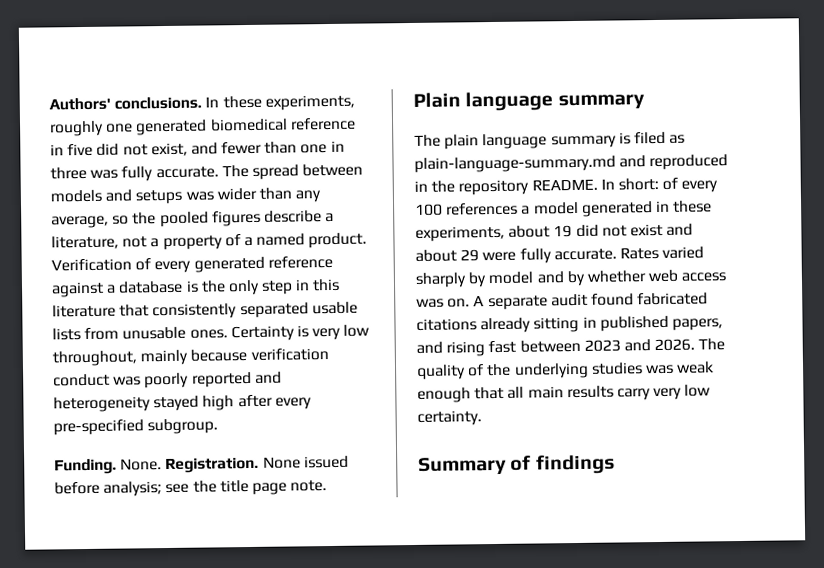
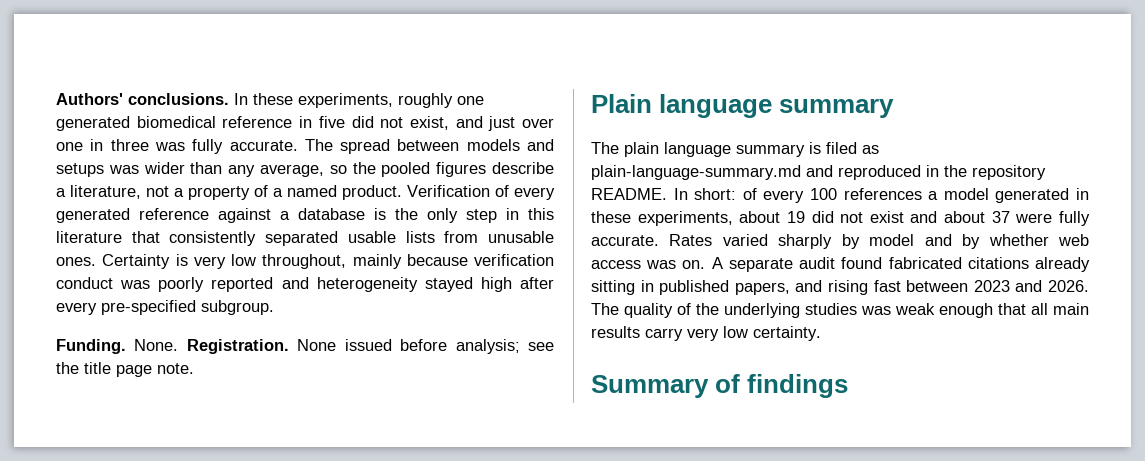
[221,141,298,155] fewer than -> [488,116,554,131] just over
[460,249,480,262] 29 -> [991,211,1010,223] 37

